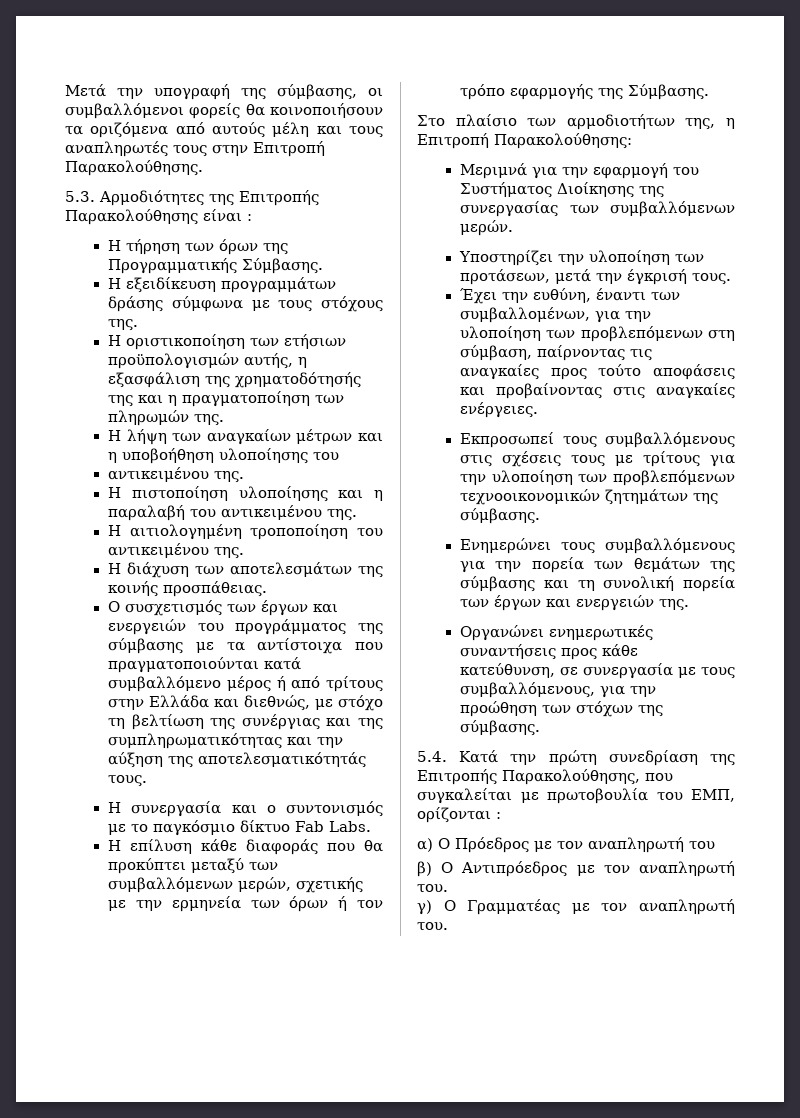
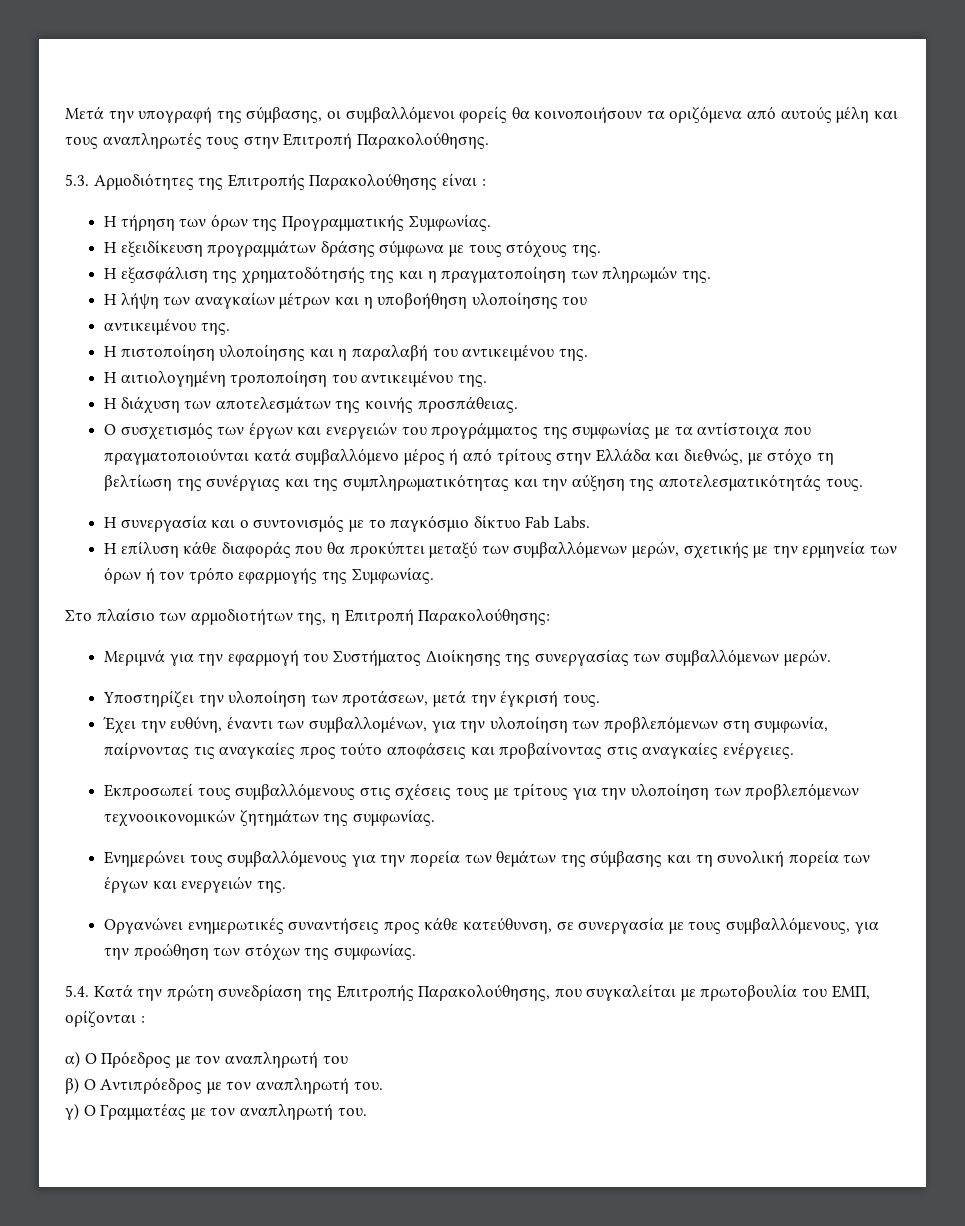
[241,258,323,274] Σύμβασης. -> [408,214,491,231] Συμφωνίας.
[125,334,346,350] [107,353,307,369] οριστικοποίηση των ετήσιων προϋπολογισμών αυτής, η -> (118, 273) none
[107,638,183,654] σύμβασης -> [572,422,651,439] συμφωνίας
[627,84,709,100] Σύμβασης. -> [351,567,434,584] Συμφωνίας.
[459,345,532,361] σύμβαση, -> [754,716,829,733] συμφωνία,
[459,508,540,524] σύμβασης. -> [352,809,435,826] συμφωνίας.
[459,720,540,736] σύμβασης. -> [334,943,417,960] συμφωνίας.

